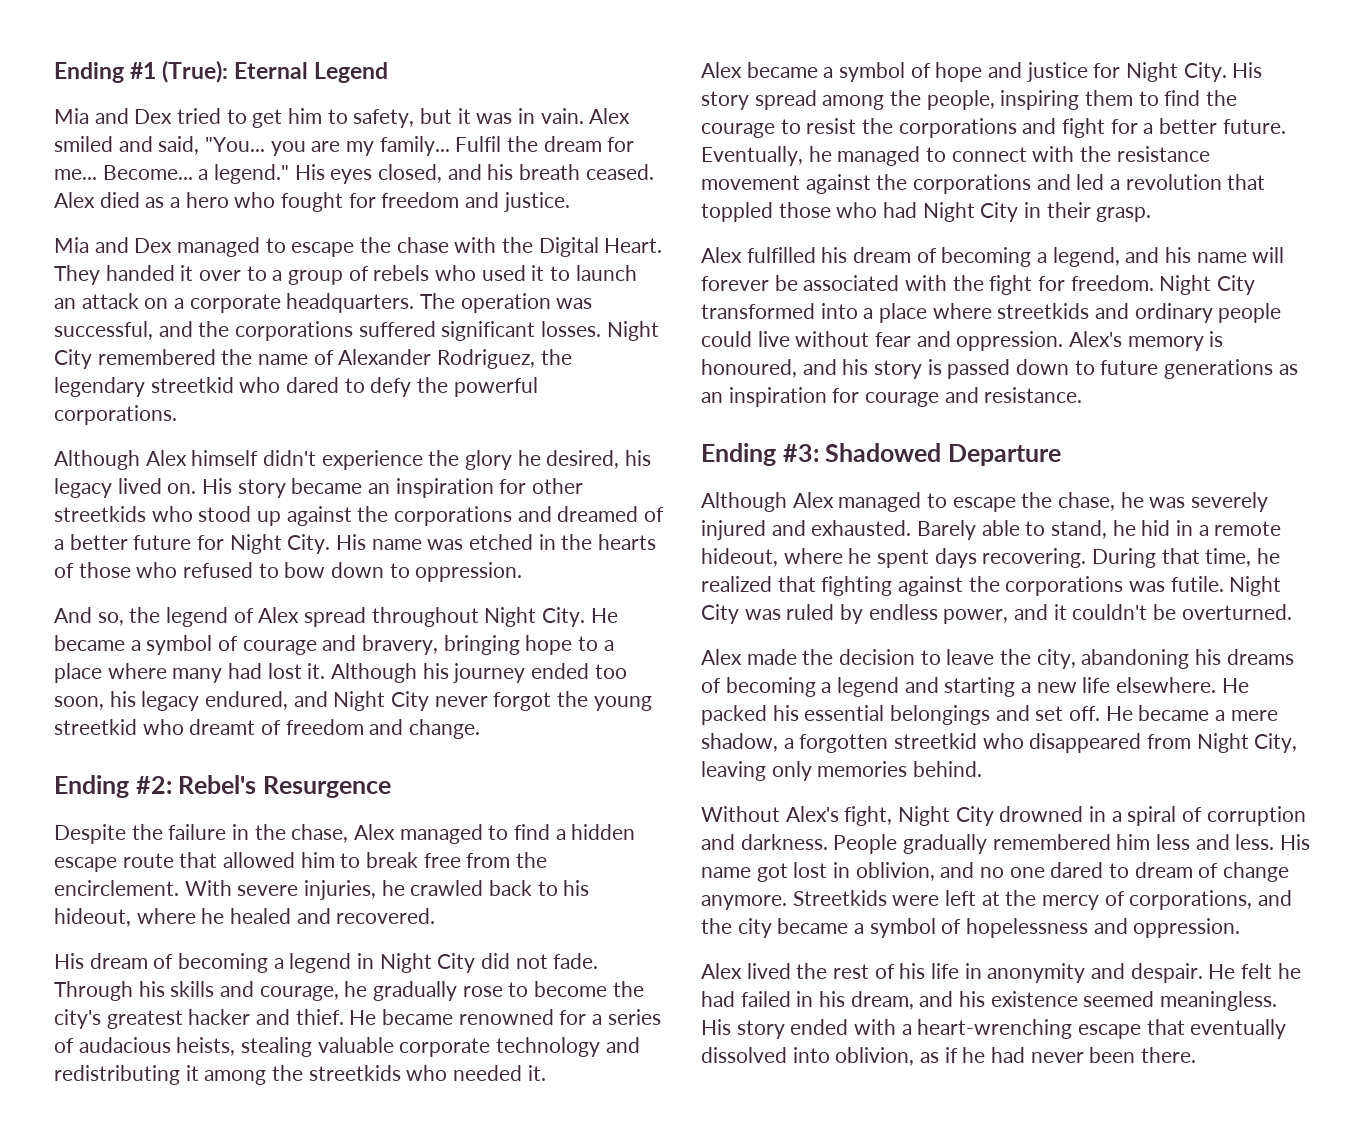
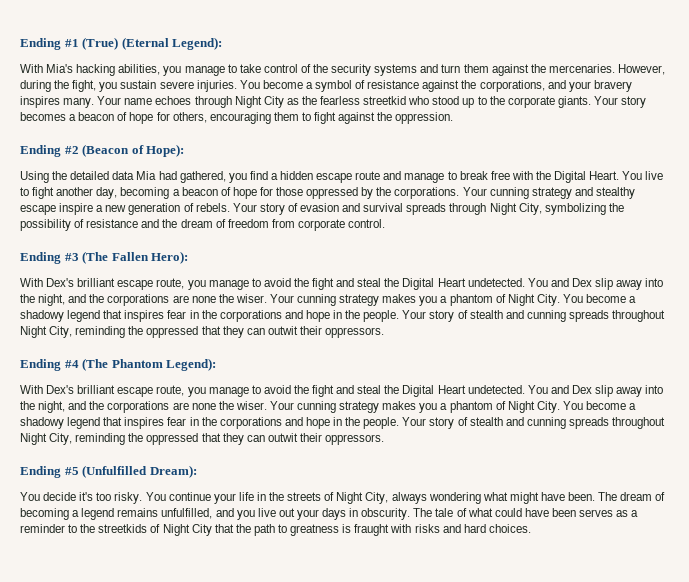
[162,60,389,83] [54,108,631,128] [54,136,635,156] [54,164,654,184] [54,192,570,212] [54,237,663,257] [54,265,637,285] [54,293,593,313] [54,321,659,341] [54,349,572,369] [54,377,538,397] [54,405,177,425] [54,450,652,470] [54,478,584,498] [54,506,665,526] [54,534,657,554] [54,562,523,582] [54,607,618,627] [54,635,614,655] [54,663,627,683] [54,691,652,711] [54,719,481,739] [54,775,391,798] [54,824,509,844] (True): Eternal Legend // Mia and Dex tried to get him to safety, but it was in vain. Alex smiled and said, "You... you are my family... Fulfil the dream for me... Become... a legend." His eyes closed, and his breath ceased. Alex died as a hero who fought for freedom and justice. // Mia and Dex managed to escape the chase with the Digital Heart. They handed it over to a group of rebels who used it to launch an attack on a corporate headquarters. The operation was successful, and the corporations suffered significant losses. Night City remembered the name of Alexander Rodriguez, the legendary streetkid who dared to defy the powerful corporations. // Although Alex himself didn't experience the glory he desired, his legacy lived on. His story became an inspiration for other streetkids who stood up against the corporations and dreamed of a better future for Night City. His name was etched in the hearts of those who refused to bow down to oppression. // And so, the legend of Alex spread throughout Night City. He became a symbol of courage and bravery, bringing hope to a place where many had lost it. Although his journey ended too soon, his legacy endured, and Night City never forgot the young streetkid who dreamt of freedom and change. // Ending #2: Rebel's Resurgence // Despite the failure in the chase, Alex managed to -> [82,37,223,50] [20,64,665,76] [20,80,632,92] [20,96,647,108] [20,112,454,124] [20,144,185,157] [20,171,247,183] (True) (Eternal Legend): // With Mia's hacking abilities, you manage to take control of the security systems and turn them against the mercenaries. However, during the fight, you sustain severe injuries. You become a symbol of resistance against the corporations, and your bravery inspires many. Your name echoes through Night City as the fearless streetkid who stood up to the corporate giants. Your story becomes a beacon of hope for others, encouraging them to fight against the oppression. // Ending #2 (Beacon of Hope): // Using the detailed data Mia had gathered, you
[179,852,548,868] [54,880,590,900] [54,908,436,927] [54,953,84,969] that allowed him to break free from the encirclement. With severe injuries, he crawled back to his hideout, where he healed and recovered. // His -> [383,171,664,183] [20,187,635,199] [20,203,624,215] [20,219,386,231] [20,251,189,264] [20,278,664,290] [20,294,637,306] [20,310,666,322] [20,326,385,338] [20,358,217,371] [20,385,664,397] [20,401,637,413] [20,417,666,429] [20,433,385,445] [20,465,197,478] [20,492,618,504] and manage to break free with the Digital Heart. You live to fight another day, becoming a beacon of hope for those oppressed by the corporations. Your cunning strategy and stealthy escape inspire a new generation of rebels. Your story of evasion and survival spreads through Night City, symbolizing the possibility of resistance and the dream of freedom from corporate control. // Ending #3 (The Fallen Hero): // With Dex's brilliant escape route, you manage to avoid the fight and steal the Digital Heart undetected. You and Dex slip away into the night, and the corporations are none the wiser. Your cunning strategy makes you a phantom of Night City. You become a shadowy legend that inspires fear in the corporations and hope in the people. Your story of stealth and cunning spreads throughout Night City, reminding the oppressed that they can outwit their oppressors. // Ending #4 (The Phantom Legend): // With Dex's brilliant escape route, you manage to avoid the fight and steal the Digital Heart undetected. You and Dex slip away into the night, and the corporations are none the wiser. Your cunning strategy makes you a phantom of Night City. You become a shadowy legend that inspires fear in the corporations and hope in the people. Your story of stealth and cunning spreads throughout Night City, reminding the oppressed that they can outwit their oppressors. // Ending #5 (Unfulfilled Dream): // You decide it's too risky. You continue your life in the streets of Night City, always wondering what might have been. The
[357,953,599,973] [54,981,644,1001] [54,1009,661,1029] [54,1037,640,1057] [54,1065,546,1085] [701,62,1263,82] [701,90,1238,110] [701,118,1286,138] [701,146,1210,166] [701,174,1266,194] [701,202,1152,222] [701,247,1285,267] [701,275,1256,295] [701,303,1282,323] [701,331,1224,351] [701,359,1298,379] [701,387,1083,407] [701,443,1061,466] [701,492,1269,512] [701,520,1282,540] [701,548,1281,568] [701,576,1282,596] [701,604,1292,624] [701,649,1294,669] [701,677,1249,697] [701,705,1278,725] [701,733,1298,753] [701,761,983,781] [701,806,1306,826] [701,834,1311,854] [701,862,1290,882] [701,890,1293,910] [701,918,1241,938] [701,963,1301,983] [701,991,1278,1011] [701,1019,1287,1039] [701,1047,1197,1066] in Night City did not fade. Through his skills and courage, he gradually rose to become the city's greatest hacker and thief. He became renowned for a series of audacious heists, stealing valuable corporate technology and redistributing it among the streetkids who needed it. // Alex became a symbol of hope and justice for Night City. His story spread among the people, inspiring them to find the courage to resist the corporations and fight for a better future. Eventually, he managed to connect with the resistance movement against the corporations and led a revolution that toppled those who had Night City in their grasp. // Alex fulfilled his dream of becoming a legend, and his name will forever be associated with the fight for freedom. Night City transformed into a place where streetkids and ordinary people could live without fear and oppression. Alex's memory is honoured, and his story is passed down to future generations as an inspiration for courage and resistance. // Ending #3: Shadowed Departure // Although Alex managed to escape the chase, he was severely injured and exhausted. Barely able to stand, he hid in a remote hideout, where he spent days recovering. During that time, he realized that fighting against the corporations was futile. Night City was ruled by endless power, and it couldn't be overturned. // Alex made the decision to leave the city, abandoning his dreams of becoming a legend and starting a new life elsewhere. He packed his essential belongings and set off. He became a mere shadow, a forgotten streetkid who disappeared from Night City, leaving only memories behind. // Without Alex's fight, Night City drowned in a spiral of corruption and darkness. People gradually remembered him less and less. His name got lost in oblivion, and no one dared to dream of change anymore. Streetkids were left at the mercy of corporations, and the city became a symbol of hopelessness and oppression. // Alex lived the rest of his life in anonymity and despair. He felt he had failed in his dream, and his existence seemed meaningless. His story ended with a heart-wrenching escape that eventually dissolved into oblivion, as if he had never been there. -> [117,508,639,520] [20,524,531,536] remains unfulfilled, and you live out your days in obscurity. The tale of what could have been serves as a reminder to the streetkids of Night City that the path to greatness is fraught with risks and hard choices.

